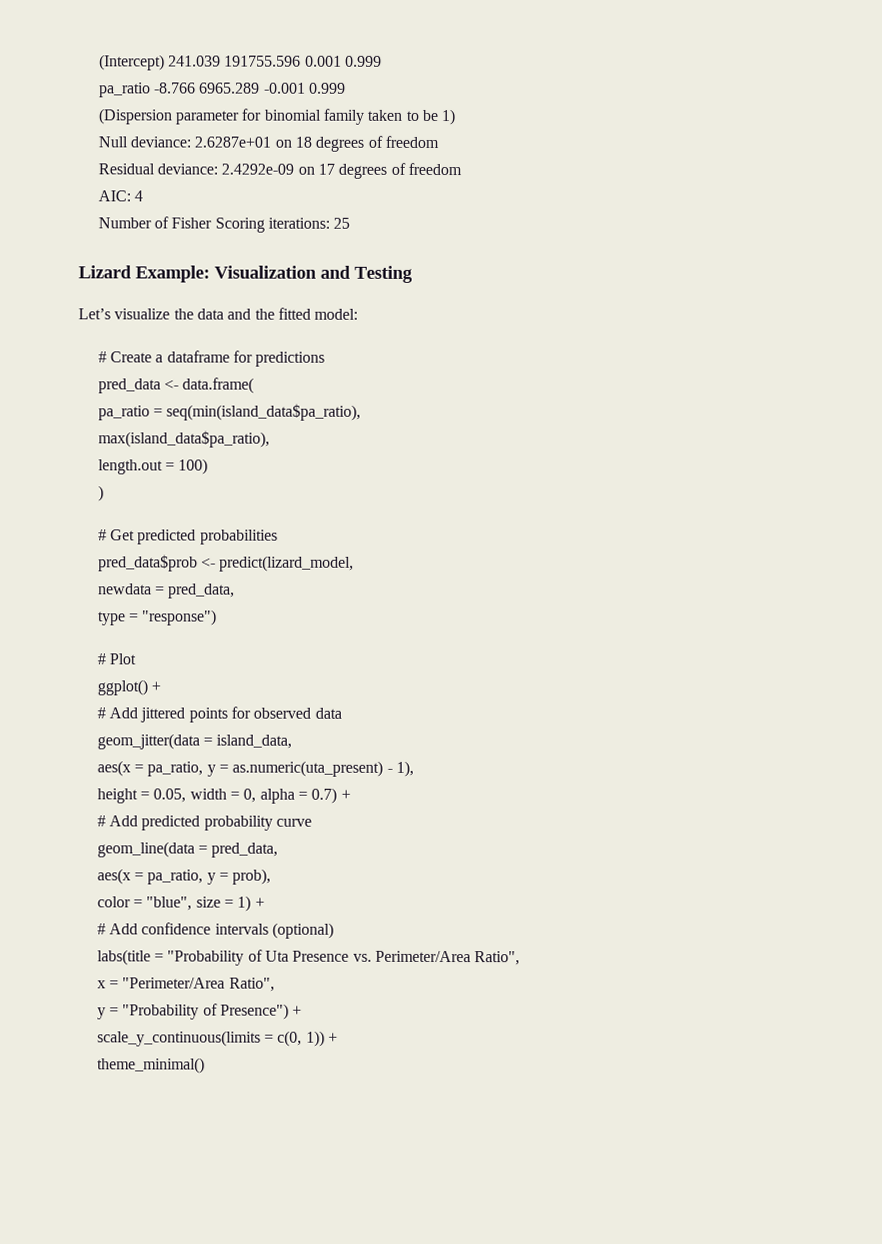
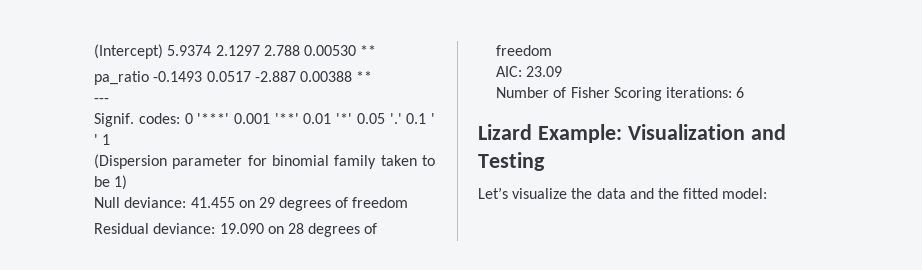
[168,55,383,67] [98,82,347,98] 241.039 191755.596 0.001 0.999 // pa_ratio -8.766 6965.289 -0.001 0.999 -> [167,45,377,56] [94,71,373,85] [94,98,110,103] [94,113,436,127] [94,134,111,145] 5.9374 2.1297 2.788 0.00530 ** // pa_ratio -0.1493 0.0517 -2.887 0.00388 ** // --- // Signif. codes: 0 '***' 0.001 '**' 0.01 '*' 0.05 '.' 0.1 ' ' 1
[194,136,313,148] 2.6287e+01 on 18 -> [190,197,275,208] 41.455 on 29
[221,163,336,175] 2.4292e-09 on 17 -> [219,223,304,234] 19.090 on 28
[134,190,144,202] 4 -> [526,66,563,77] 23.09
[333,217,351,229] 25 -> [736,87,745,98] 6
[97,350,326,367] [97,377,255,394] [97,403,362,421] [97,430,270,448] [97,458,209,475] [97,485,104,502] [97,529,278,545] [97,554,355,572] [97,583,236,599] [96,609,218,626] [96,653,137,665] [96,679,162,696] [96,706,342,723] [96,733,293,750] [96,760,415,777] [96,787,351,804] [96,815,313,831] [96,841,279,858] [96,868,272,885] [96,895,265,912] [96,922,335,939] [96,949,521,966] [96,977,275,992] [96,1003,303,1020] [96,1030,339,1047] [96,1057,205,1074] // # Create a dataframe for predictions // pred_data <- data.frame( // pa_ratio = seq(min(island_data$pa_ratio), // max(island_data$pa_ratio), // length.out = 100) // ) // # Get predicted probabilities // pred_data$prob <- predict(lizard_model, // newdata = pred_data, // type = "response") // # Plot // ggplot() + // # Add jittered points for observed data // geom_jitter(data = island_data, // aes(x = pa_ratio, y = as.numeric(uta_present) - 1), // height = 0.05, width = 0, alpha = 0.7) + // # Add predicted probability curve // geom_line(data = pred_data, // aes(x = pa_ratio, y = prob), // color = "blue", size = 1) + // # Add confidence intervals (optional) // labs(title = "Probability of Uta Presence vs. Perimeter/Area Ratio", // x = "Perimeter/Area Ratio", // y = "Probability of Presence") + // scale_y_continuous(limits = c(0, 1)) + // theme_minimal() -> (768, 193) none

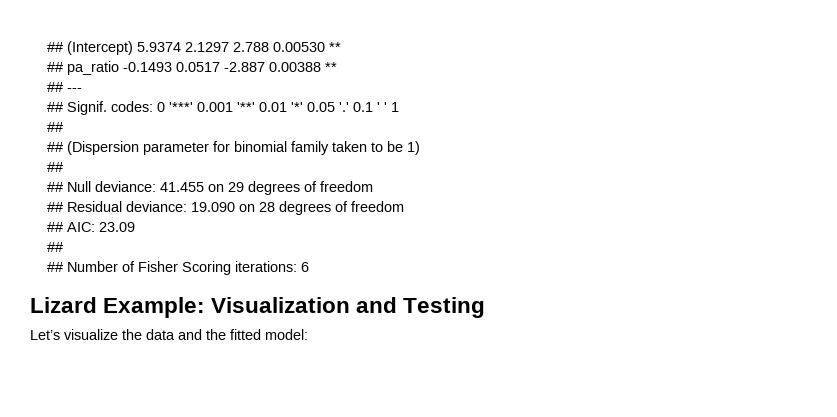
(94, 51) none -> [47,42,64,52] ##
(377, 50) none -> [47,62,64,72] ##
(373, 76) none -> [47,82,64,92] ##
(110, 100) none -> [47,102,64,112] ##
(111, 139) none -> [47,122,64,132] [47,142,64,152] ## // ##
(128, 182) none -> [47,162,64,172] [47,182,64,192] ## // ##
(409, 202) none -> [47,202,64,212] ##
(553, 50) none -> [47,222,64,232] ##
(563, 71) none -> [47,242,64,252] [47,262,64,272] ## // ##

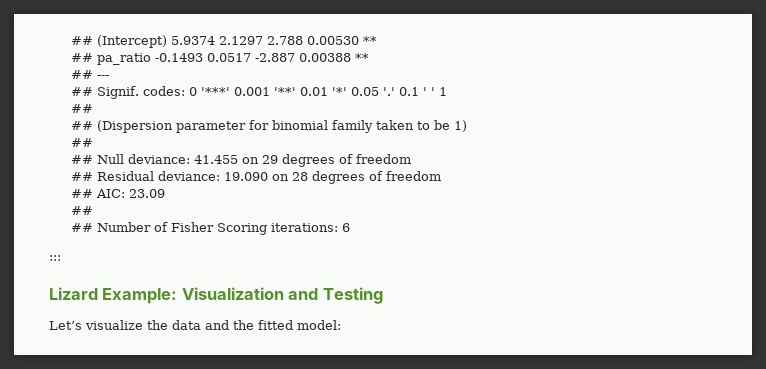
(310, 267) none -> [49,255,61,261] // :::

